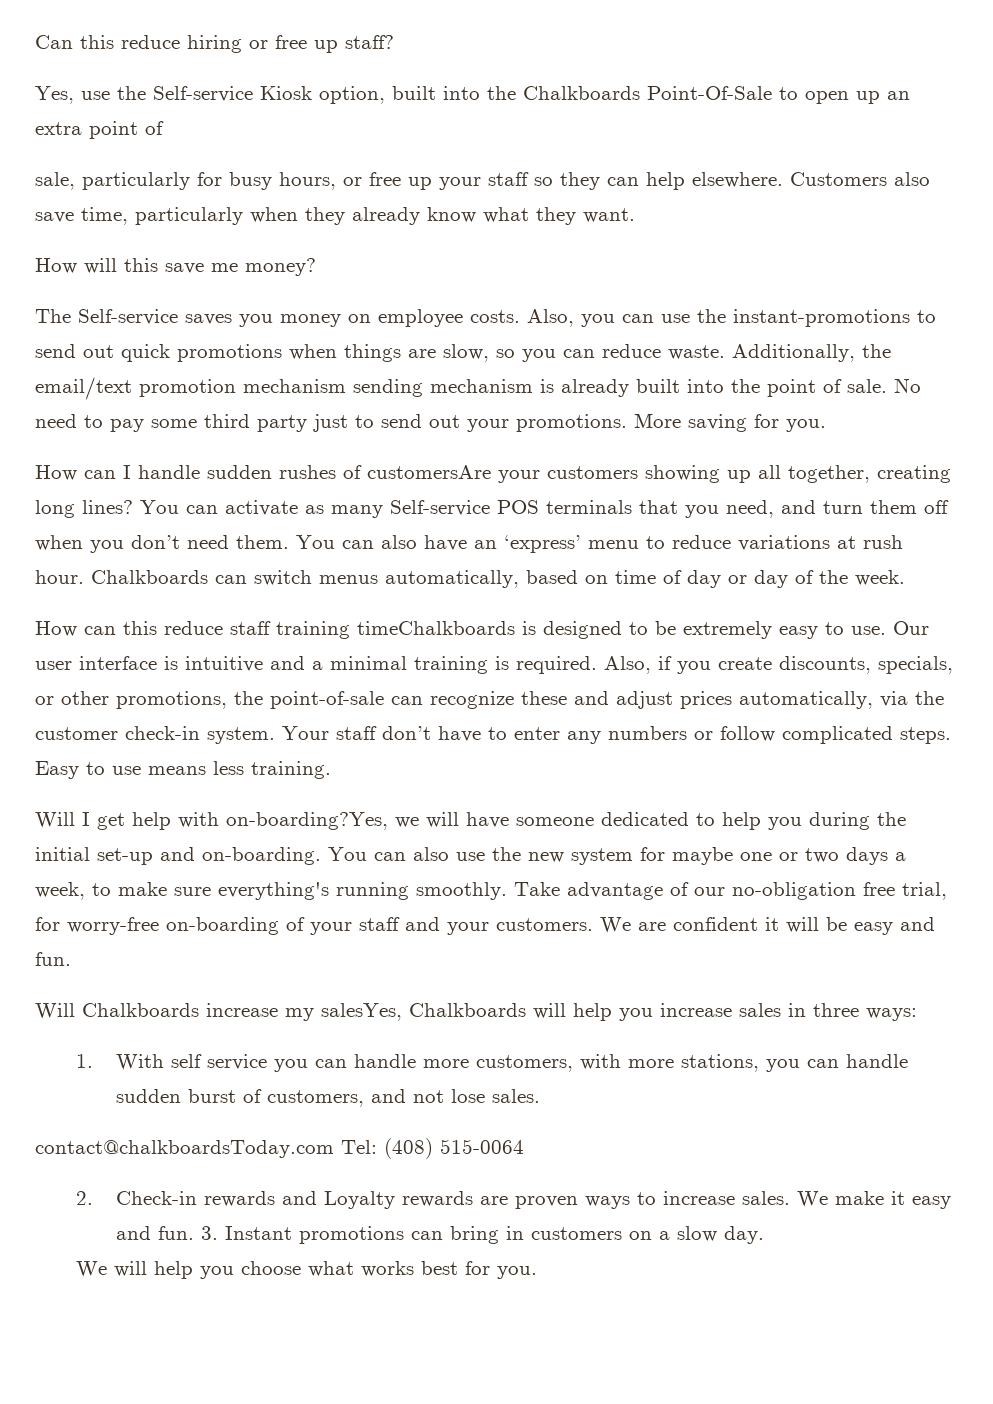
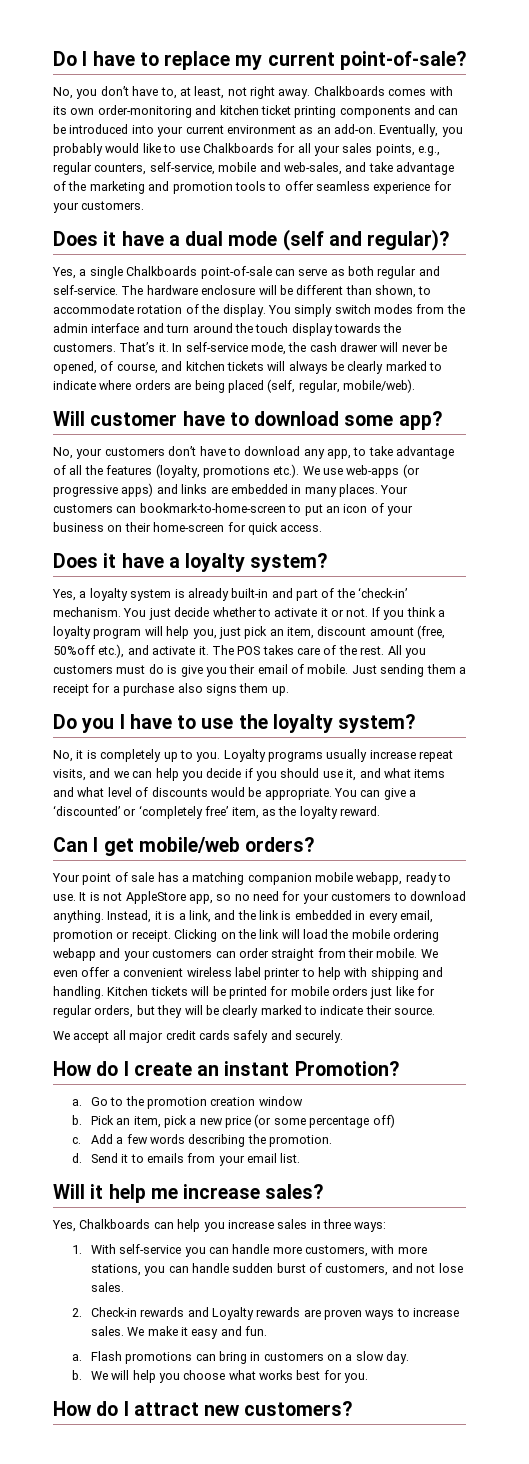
[35,35,394,53] [35,86,910,104] [35,121,164,139] [35,172,930,190] [35,207,635,225] [35,258,316,276] [35,309,936,327] [35,344,891,362] [35,377,921,400] [35,413,826,432] [35,465,951,483] [35,500,949,518] [35,535,903,553] [35,570,905,588] [35,621,929,639] [35,656,953,674] [35,691,944,709] [35,726,951,744] [35,761,331,779] [35,812,906,830] [35,847,906,865] [35,882,947,900] [35,917,935,935] [35,952,71,966] [35,1003,566,1021] Can this reduce hiring or free up staff? // Yes, use the Self-service Kiosk option, built into the Chalkboards Point-Of-Sale to open up an extra point of // sale, particularly for busy hours, or free up your staff so they can help elsewhere. Customers also save time, particularly when they already know what they want. // How will this save me money? // The Self-service saves you money on employee costs. Also, you can use the instant-promotions to send out quick promotions when things are slow, so you can reduce waste. Additionally, the email/text promotion mechanism sending mechanism is already built into the point of sale. No need to pay some third party just to send out your promotions. More saving for you. // How can I handle sudden rushes of customersAre your customers showing up all together, creating long lines? You can activate as many Self-service POS terminals that you need, and turn them off when you don’t need them. You can also have an ‘express’ menu to reduce variations at rush hour. Chalkboards can switch menus automatically, based on time of day or day of the week. // How can this reduce staff training timeChalkboards is designed to be extremely easy to use. Our user interface is intuitive and a minimal training is required. Also, if you create discounts, specials, or other promotions, the point-of-sale can recognize these and adjust prices automatically, via the customer check-in system. Your staff don’t have to enter any numbers or follow complicated steps. Easy to use means less training. // Will I get help with on-boarding?Yes, we will have someone dedicated to help you during the initial set-up and on-boarding. You can also use the new system for maybe one or two days a week, to make sure everything's running smoothly. Take advantage of our no-obligation free trial, for worry-free on-boarding of your staff and your customers. We are confident it will be easy and fun. // Will Chalkboards increase my salesYes, Chalkboards will -> [53,51,466,70] [53,86,453,99] [53,105,459,118] [53,124,463,137] [53,143,441,156] [53,162,454,175] [53,181,452,194] [53,201,145,213] [53,229,450,251] [52,266,440,279] [53,285,432,298] [53,304,465,317] [53,323,402,336] [53,342,448,355] [53,361,443,374] [53,379,415,393] [53,411,442,430] [53,446,455,459] [53,464,420,478] [53,483,409,497] [53,503,413,516] [53,522,323,535] [53,553,328,572] [52,587,408,601] [53,607,445,620] [53,625,446,639] [53,644,426,658] [53,664,466,677] [53,683,289,696] [53,714,416,733] [53,749,454,762] [53,768,446,781] [53,787,417,800] [53,805,380,819] [53,837,315,856] [52,872,452,885] [53,891,466,904] [53,910,433,923] [53,929,440,942] [53,948,438,961] [53,967,444,980] [53,986,436,999] [53,1005,436,1018] [53,1030,343,1043] [53,1061,399,1076] [71,1096,303,1109] [71,1114,395,1128] [71,1134,333,1147] [71,1153,301,1166] [53,1184,324,1203] [52,1219,174,1232] Do I have to replace my current point-of-sale? // No, you don’t have to, at least, not right away. Chalkboards comes with its own order-monitoring and kitchen ticket printing components and can be introduced into your current environment as an add-on. Eventually, you probably would like to use Chalkboards for all your sales points, e.g., regular counters, self-service, mobile and web-sales, and take advantage of the marketing and promotion tools to offer seamless experience for your customers. // Does it have a dual mode (self and regular)? // Yes, a single Chalkboards point-of-sale can serve as both regular and self-service. The hardware enclosure will be different than shown, to accommodate rotation of the display. You simply switch modes from the admin interface and turn around the touch display towards the customers. That’s it. In self-service mode, the cash drawer will never be opened, of course, and kitchen tickets will always be clearly marked to indicate where orders are being placed (self, regular, mobile/web). // Will customer have to download some app? // No, your customers don’t have to download any app, to take advantage of all the features (loyalty, promotions etc.). We use web-apps (or progressive apps) and links are embedded in many places. Your customers can bookmark-to-home-screen to put an icon of your business on their home-screen for quick access. // Does it have a loyalty system? // Yes, a loyalty system is already built-in and part of the ‘check-in’ mechanism. You just decide whether to activate it or not. If you think a loyalty program will help you, just pick an item, discount amount (free, 50%off etc.), and activate it. The POS takes care of the rest. All you customers must do is give you their email of mobile. Just sending them a receipt for a purchase also signs them up. // Do you I have to use the loyalty system? // No, it is completely up to you. Loyalty programs usually increase repeat visits, and we can help you decide if you should use it, and what items and what level of discounts would be appropriate. You can give a ‘discounted’ or ‘completely free’ item, as the loyalty reward. // Can I get mobile/web orders? // Your point of sale has a matching companion mobile webapp, ready to use. It is not AppleStore app, so no need for your customers to download anything. Instead, it is a link, and the link is embedded in every email, promotion or receipt. Clicking on the link will load the mobile ordering webapp and your customers can order straight from their mobile. We even offer a convenient wireless label printer to help with shipping and handling. Kitchen tickets will be printed for mobile orders just like for regular orders, but they will be clearly marked to indicate their source. // We accept all major credit cards safely and securely. // How do I create an instant Promotion? // a. Go to the promotion creation window // b. Pick an item, pick a new price (or some percentage off) // c. Add a few words describing the promotion. // d. Send it to emails from your email list. // Will it help me increase sales? // Yes, Chalkboards can
[171,1054,268,1070] self service -> [119,1244,182,1254] self-service
[35,1138,524,1159] // contact@chalkboardsToday.com Tel: (408) 515-0064 -> (124, 1287) none
[201,1226,293,1240] 3. Instant -> [71,1351,122,1361] // a. Flash
(765, 1235) none -> [71,1370,82,1380] b.
(537, 1272) none -> [53,1401,353,1416] // How do I attract new customers?

